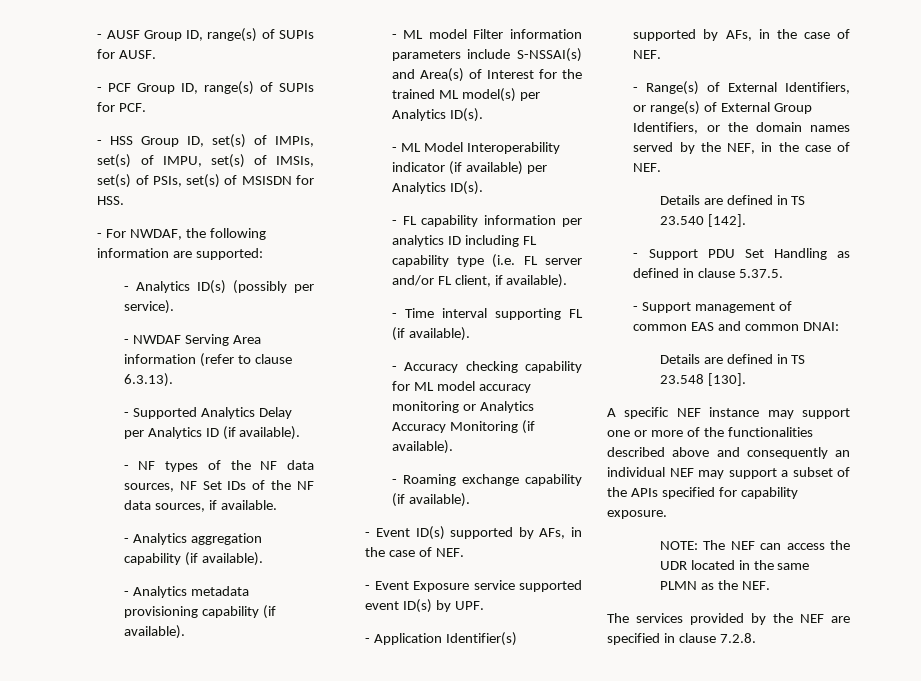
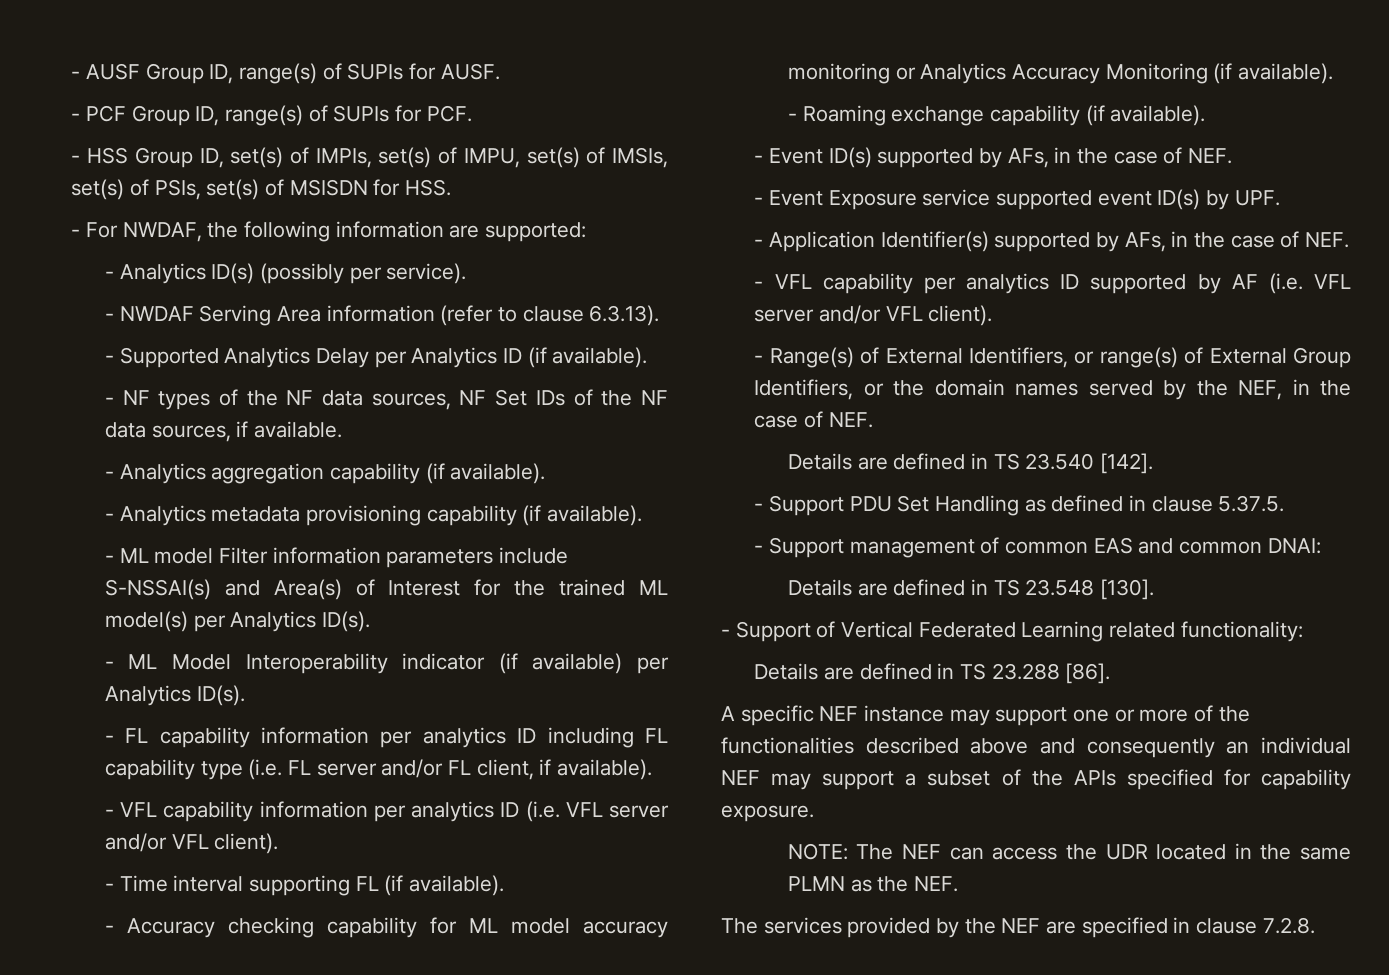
(568, 281) none -> [104,801,669,822] [104,833,279,854] // - VFL capability information per analytics ID (i.e. VFL server and/or VFL client).
(662, 54) none -> [754,273,1351,294] [754,305,993,326] // - VFL capability per analytics ID supported by AF (i.e. VFL server and/or VFL client).
(746, 379) none -> [721,621,1303,642] [754,663,1111,684] // - Support of Vertical Federated Learning related functionality: // Details are defined in TS 23.288 [86].

